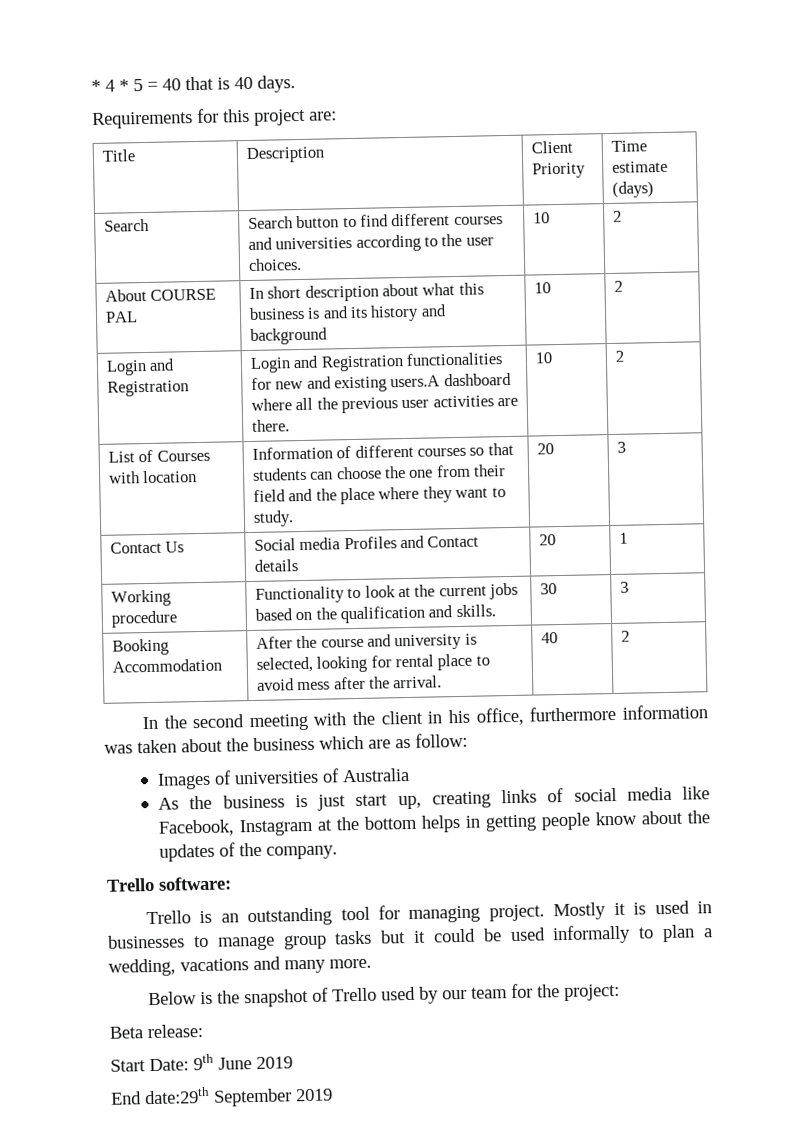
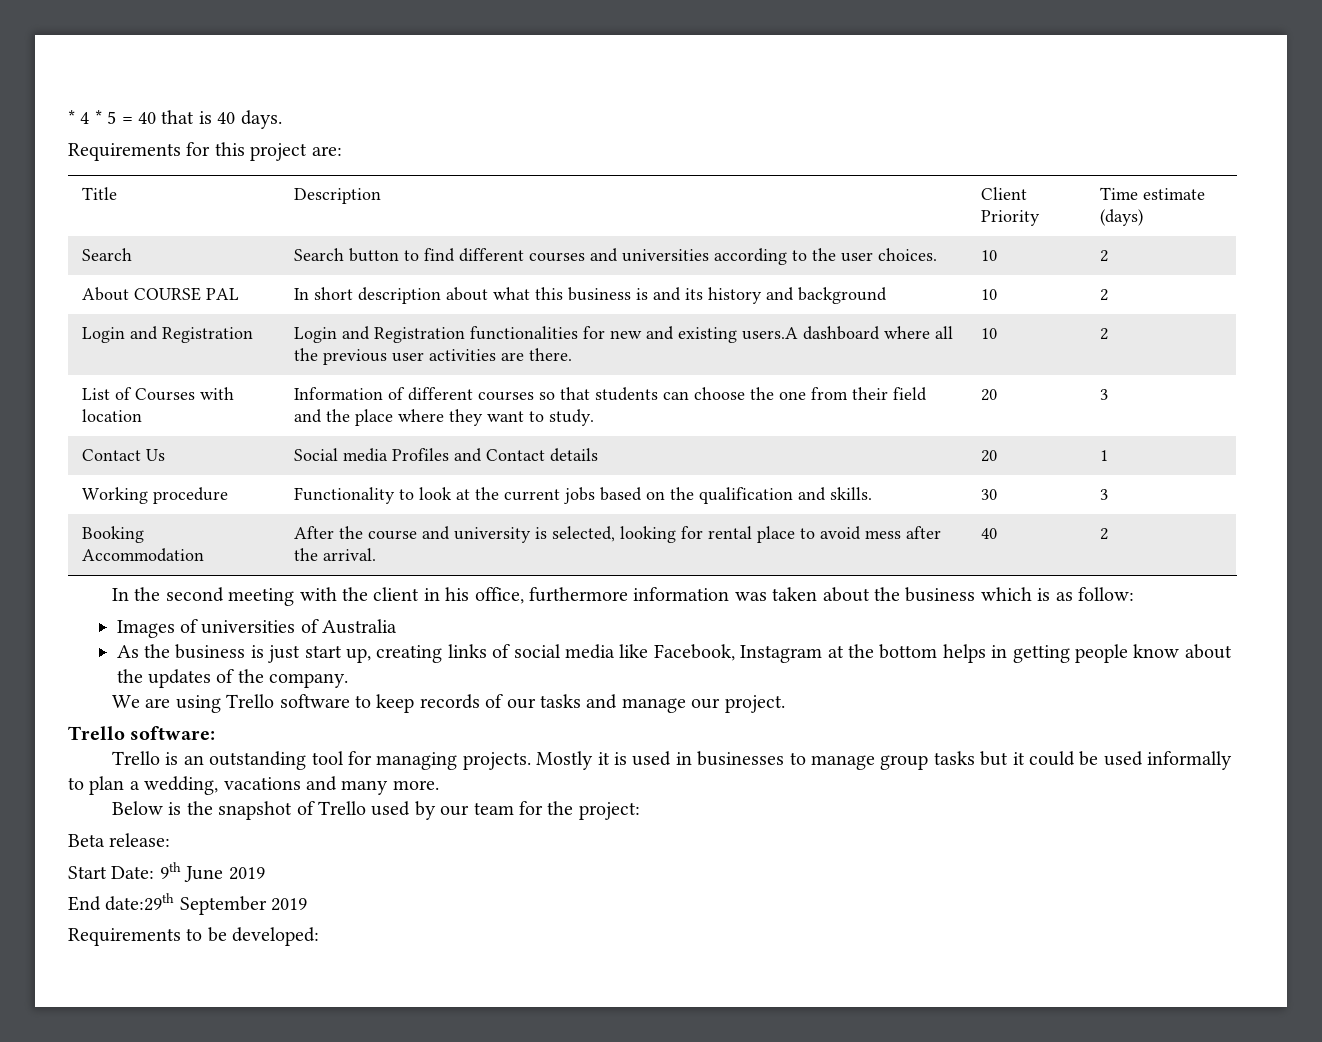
[368,739,391,749] are -> [1037,588,1051,601] is
(339, 852) none -> [111,694,785,713] // We are using Trello software to keep records of our tasks and manage our project.
[488,904,545,922] project. -> [462,752,531,770] projects.
(333, 1095) none -> [68,927,320,946] // Requirements to be developed:

